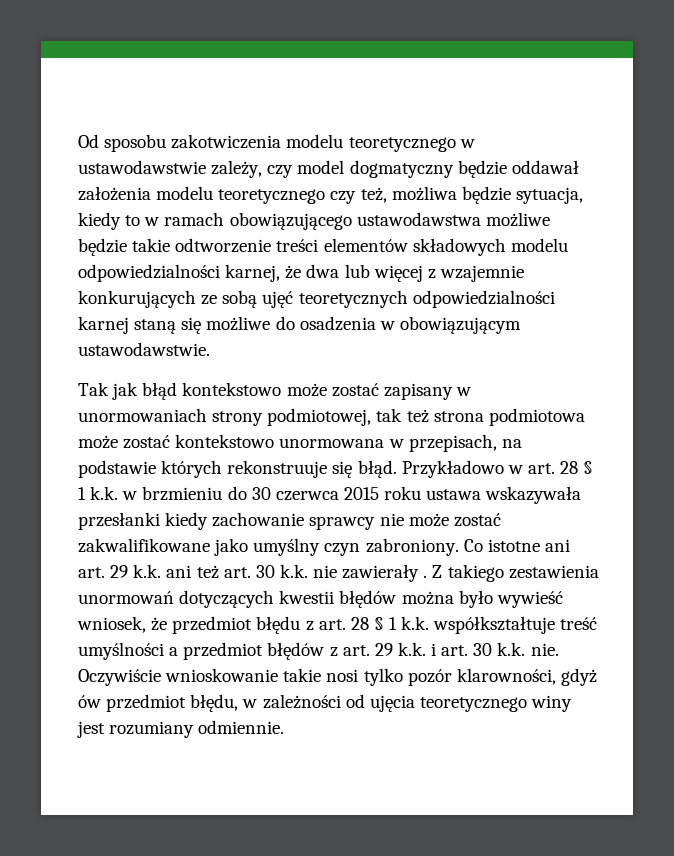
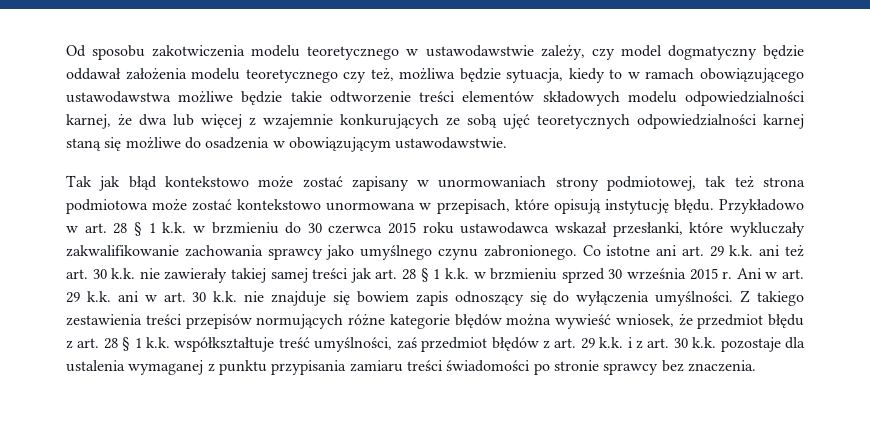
[501,439,522,448] [78,460,397,478] na podstawie których rekonstruuje się błąd. -> [514,199,714,214] które opisują instytucję błędu.
[426,486,582,504] [78,512,501,530] [78,538,459,556] ustawa wskazywała przesłanki kiedy zachowanie sprawcy nie może zostać zakwalifikowane jako umyślny czyn zabroniony. -> [460,222,805,237] [66,245,577,260] ustawodawca wskazał przesłanki, które wykluczały zakwalifikowanie zachowania sprawcy jako umyślnego czynu zabronionego.
[423,564,599,582] [78,590,335,608] . Z takiego zestawienia unormowań dotyczących kwestii -> [231,268,804,283] [66,290,805,306] [66,314,450,329] takiej samej treści jak art. 28 § 1 k.k. w brzmieniu sprzed 30 września 2015 r. Ani w art. 29 k.k. ani w art. 30 k.k. nie znajduje się bowiem zapis odnoszący się do wyłączenia umyślności. Z takiego zestawienia treści przepisów normujących różne kategorie
[458,590,493,608] było -> (552, 320) none
[78,642,179,660] umyślności a -> [314,337,417,352] umyślności, zaś
[441,642,559,656] [78,668,597,686] [78,694,573,712] [77,720,285,738] art. 30 k.k. nie. Oczywiście wnioskowanie takie nosi tylko pozór klarowności, gdyż ów przedmiot błędu, w zależności od ujęcia teoretycznego winy jest rozumiany odmiennie. -> [635,337,805,352] [66,360,756,375] z art. 30 k.k. pozostaje dla ustalenia wymaganej z punktu przypisania zamiaru treści świadomości po stronie sprawcy bez znaczenia.

